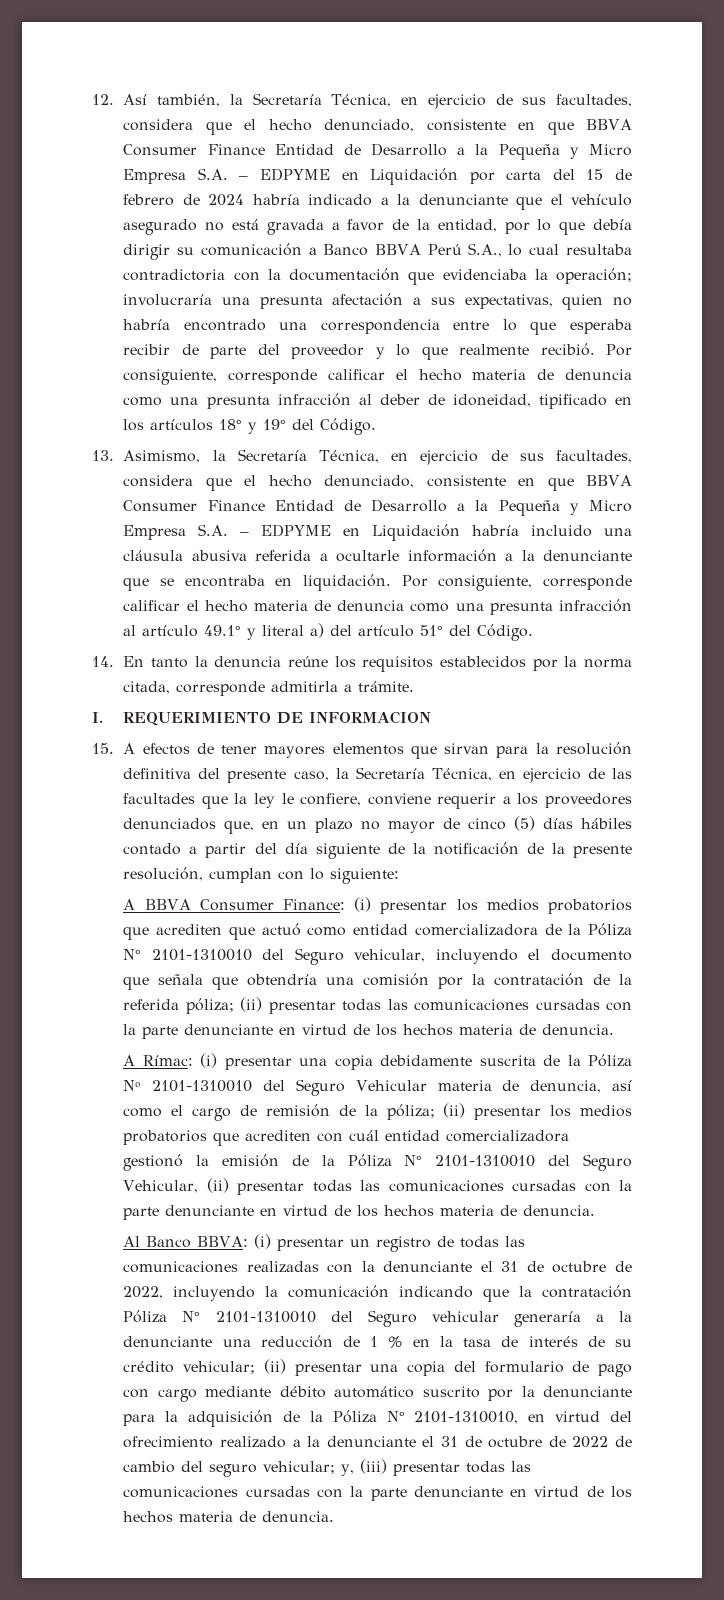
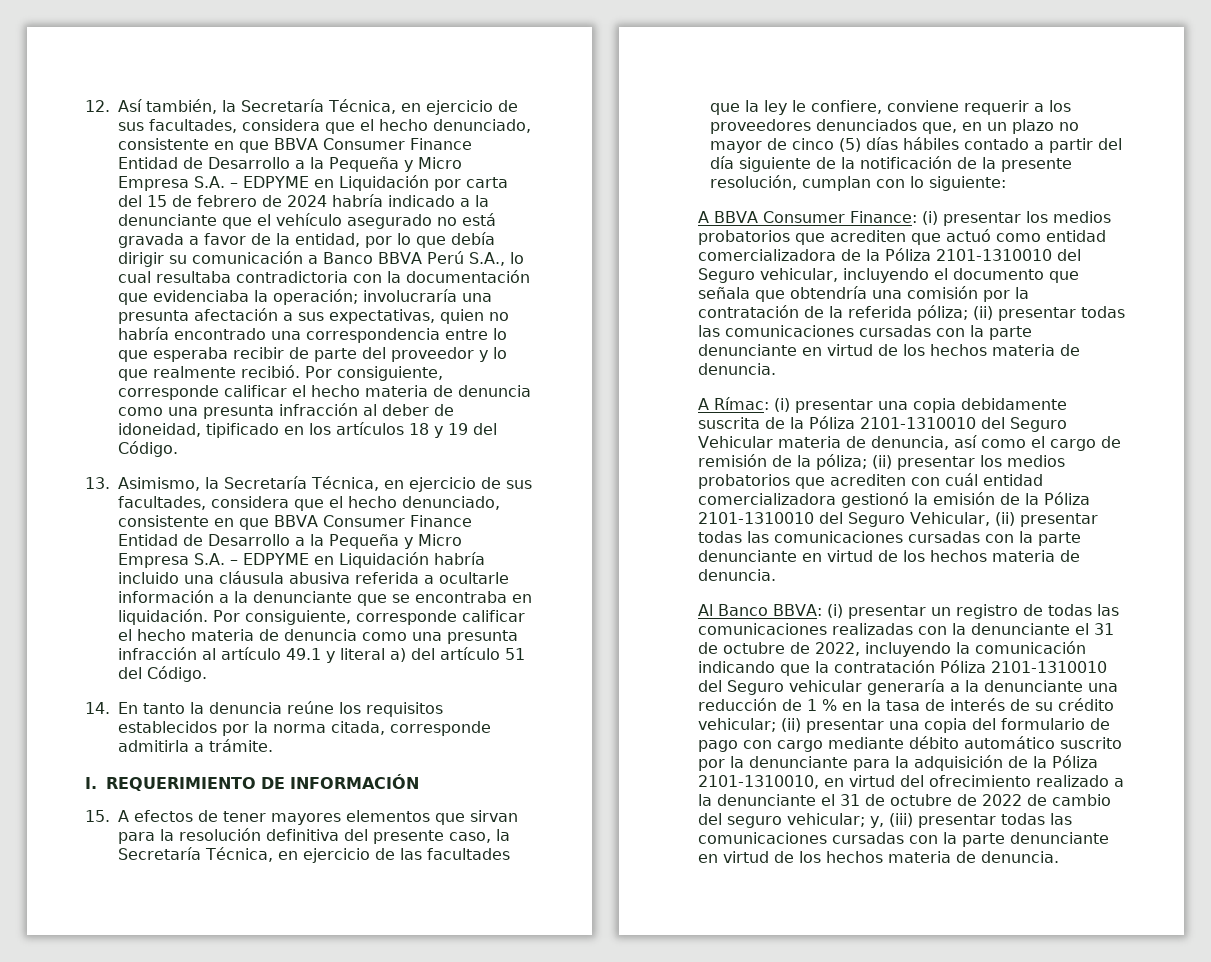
[219,419,287,434] 18° y 19° -> [409,423,468,438] 18 y 19
[204,625,242,636] 49.1° -> [286,648,321,660] 49.1
[420,625,444,636] 51° -> [505,648,525,660] 51
[309,711,432,724] INFORMACION -> [289,774,419,789] INFORMACIÓN
[123,949,142,960] N° -> (931, 254) none
[123,1080,142,1091] Nº -> (855, 422) none
[404,1155,423,1166] N° -> (1090, 498) none
[182,1311,201,1322] N° -> (986, 666) none
[386,1411,405,1422] N° -> (1098, 761) none

